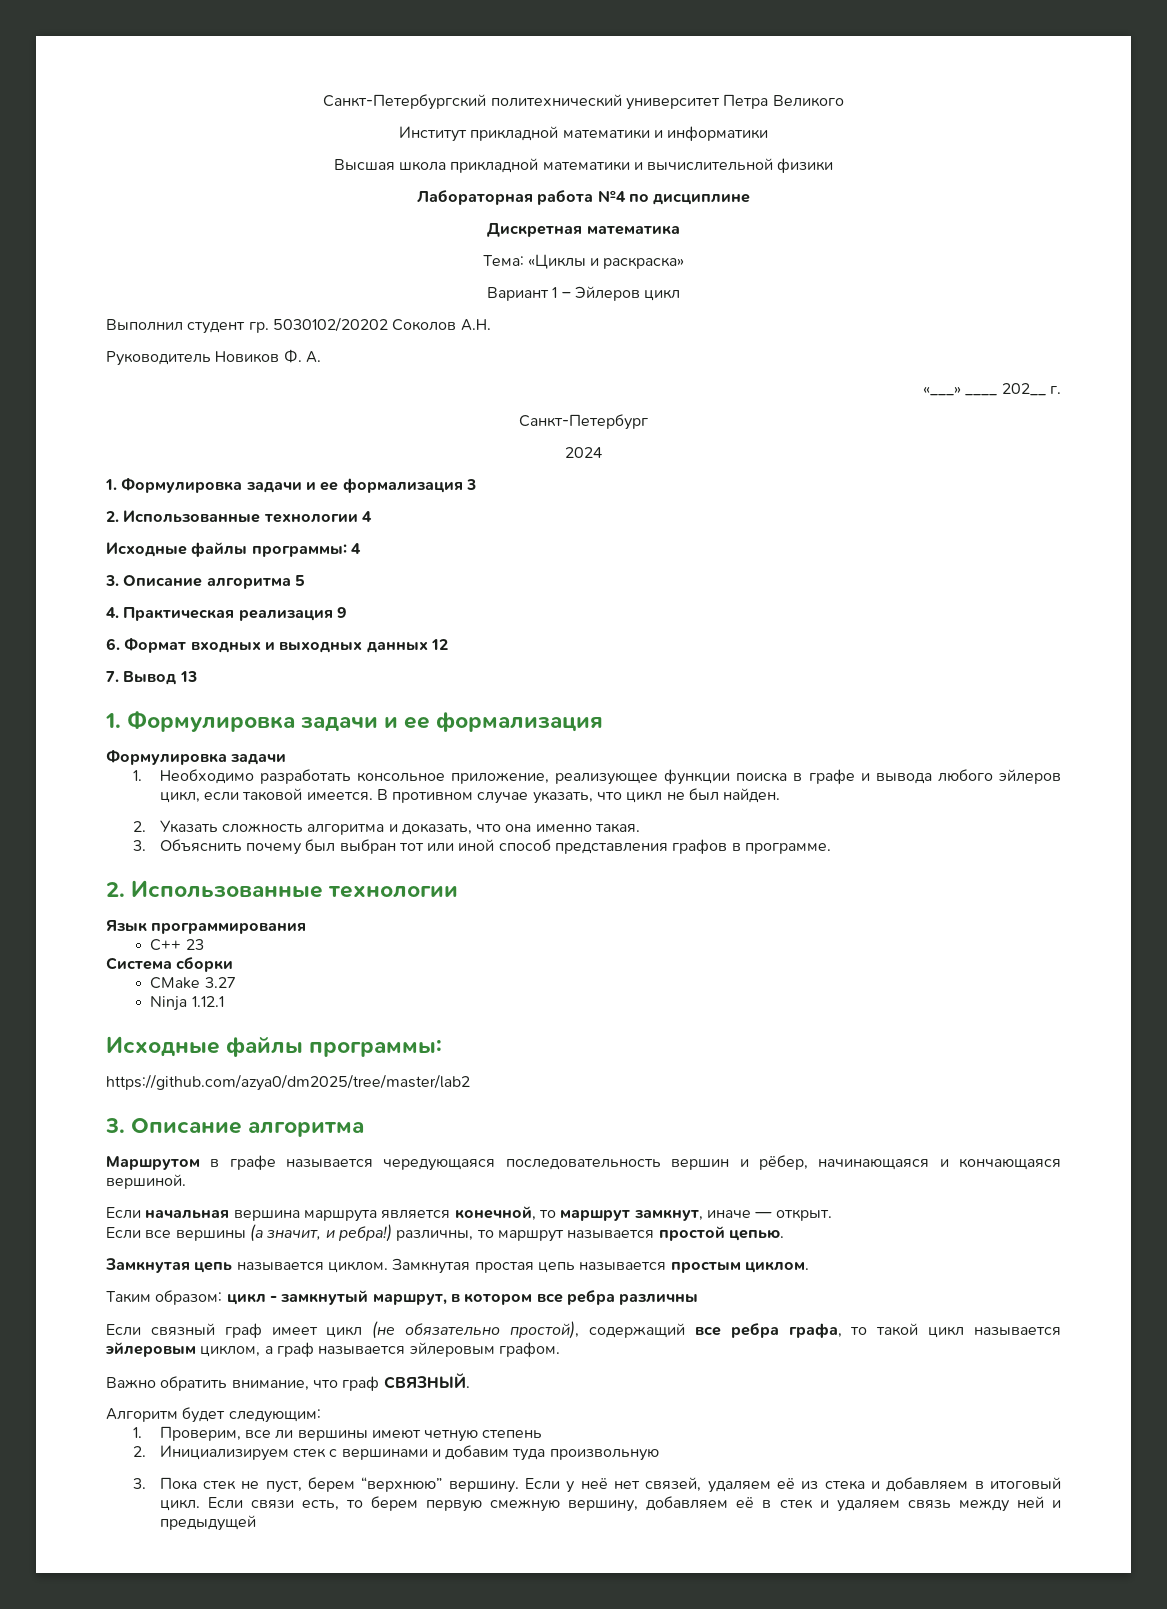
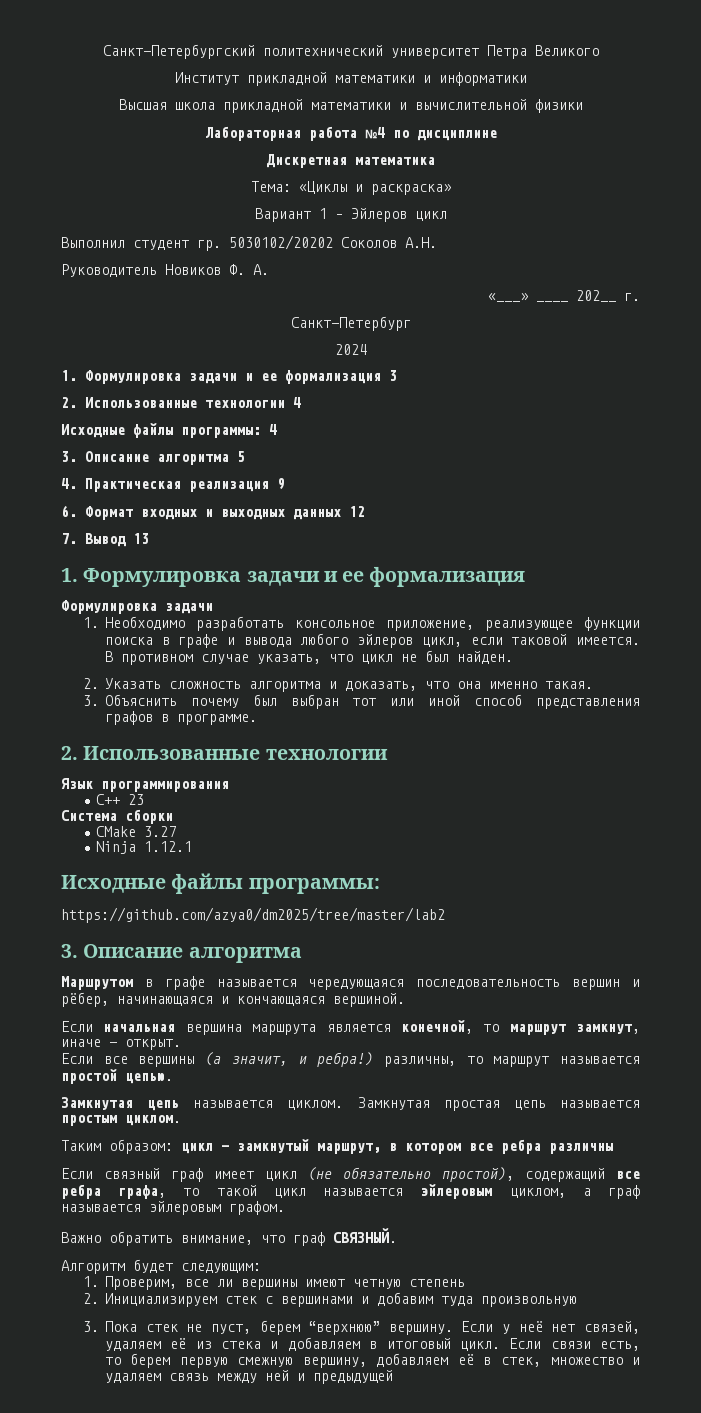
[779,1499,813,1509] стек -> [500,1357,623,1367] стек, множество

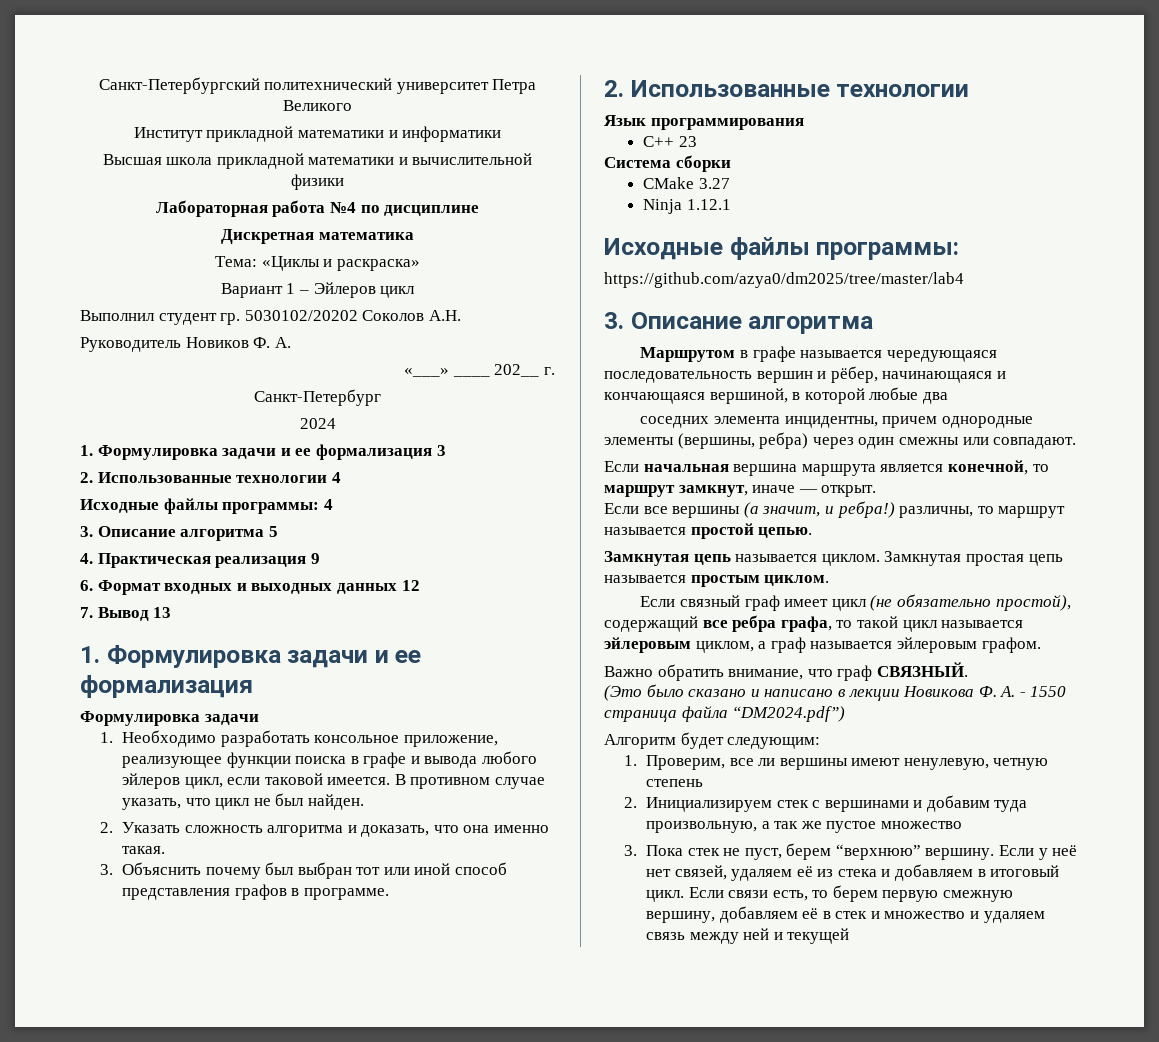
[61,907,445,923] https://github.com/azya0/dm2025/tree/master/lab2 -> [604,272,964,288] https://github.com/azya0/dm2025/tree/master/lab4
[333,993,405,1007] вершиной. -> [709,387,948,404] [640,416,1033,428] [604,432,1077,449] вершиной, в которой любые два // соседних элемента инцидентны, причем однородные элементы (вершины, ребра) через один смежны или совпадают.
[61,1139,613,1154] // Таким образом: цикл - замкнутый маршрут, в котором все ребра различны -> (830, 580) none
(397, 1235) none -> [604,684,1067,701] [604,706,846,722] // (Это было сказано и написано в лекции Новикова Ф. А. - 1550 страница файла “DM2024.pdf”)
(345, 1283) none -> [903,758,989,770] ненулевую,
[480,1296,577,1307] произвольную -> [645,821,962,833] произвольную, а так же пустое множество
[500,1357,541,1367] стек, -> [835,911,880,919] стек и
[312,1370,393,1384] предыдущей -> [787,928,850,944] текущей

